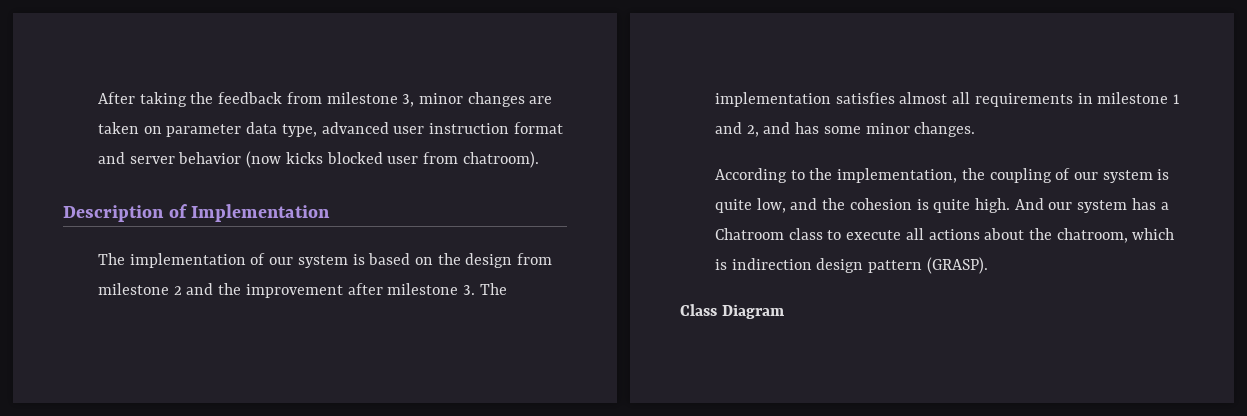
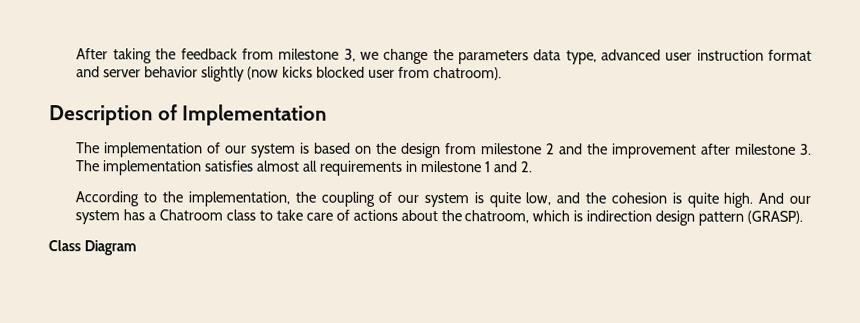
[418,92,553,107] [97,122,242,137] minor changes are taken on parameter -> [359,48,529,65] we change the parameters
(242, 158) none -> [201,66,246,82] slightly
[746,122,976,137] 2, and has some minor changes. -> [519,161,533,173] 2.
[846,228,924,240] execute all -> [275,209,350,221] take care of

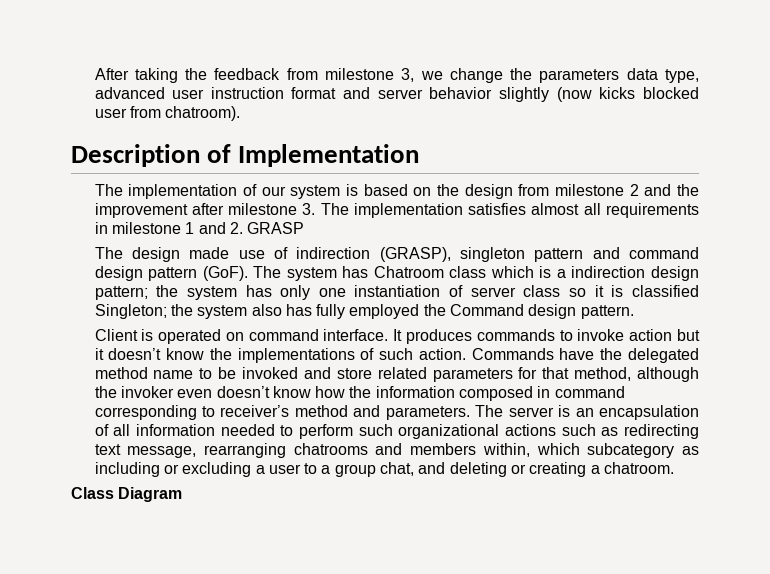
[75,191,812,208] [75,209,157,225] // According to the implementation, the coupling of our system is quite low, and the cohesion is quite high. And our system has a -> [247,222,305,234] [94,247,699,262] [94,266,369,281] GRASP // The design made use of indirection (GRASP), singleton pattern and command design pattern (GoF). The system has
[259,209,530,224] to take care of actions about the chatroom, -> (487, 272) none
(584, 216) none -> [556,269,566,278] a
[698,210,803,226] pattern (GRASP). -> [94,285,699,300] [94,304,634,319] [94,329,701,344] [94,348,699,363] [94,367,699,382] [94,386,625,401] [94,405,699,420] [94,424,699,439] [94,443,699,458] [94,462,675,477] pattern; the system has only one instantiation of server class so it is classified Singleton; the system also has fully employed the Command design pattern. // Client is operated on command interface. It produces commands to invoke action but it doesn’t know the implementations of such action. Commands have the delegated method name to be invoked and store related parameters for that method, although the invoker even doesn’t know how the information composed in command corresponding to receiver’s method and parameters. The server is an encapsulation of all information needed to perform such organizational actions such as redirecting text message, rearranging chatrooms and members within, which subcategory as including or excluding a user to a group chat, and deleting or creating a chatroom.

